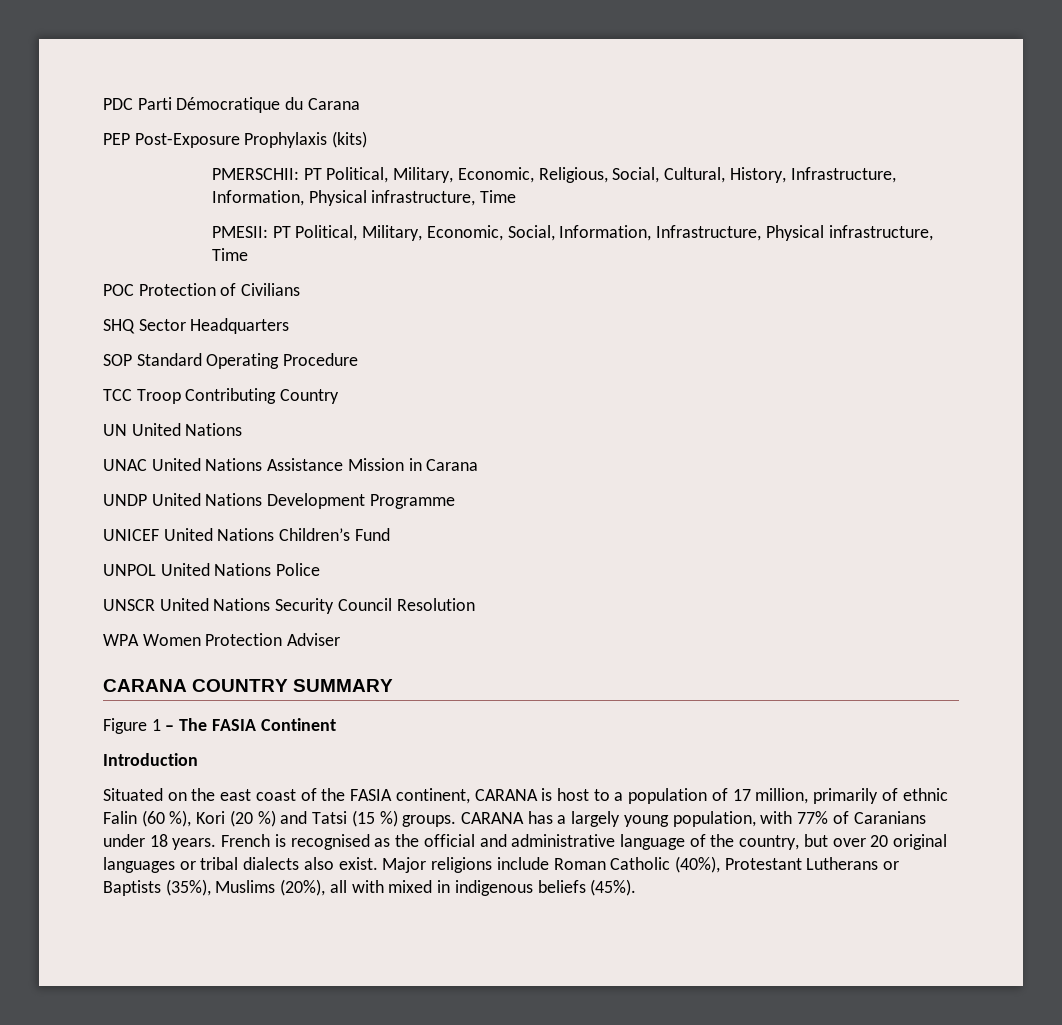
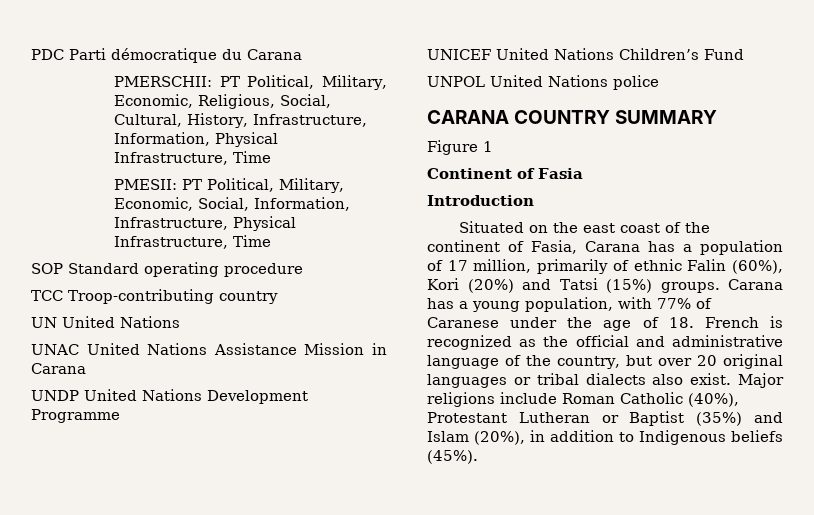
[176,97,281,113] Démocratique -> [111,48,217,63] démocratique
[103,131,368,148] // PEP Post-Exposure Prophylaxis (kits) -> (302, 54) none
[371,190,476,206] infrastructure, -> [114,152,229,165] Infrastructure,
[828,225,933,241] [212,248,249,261] [103,283,301,296] [103,318,290,334] infrastructure, Time // POC Protection of Civilians // SHQ Sector Headquarters -> [114,235,272,249] Infrastructure, Time
[206,353,359,369] Operating Procedure -> [144,262,303,277] operating procedure
[136,388,340,404] Troop Contributing Country -> [68,289,278,304] Troop-contributing country
[276,563,321,576] [103,598,475,614] [103,633,341,646] Police // UNSCR United Nations Security Council Resolution // WPA Women Protection Adviser -> [613,75,659,90] police
[165,718,256,731] – The FASIA -> (493, 146) //
(336, 724) none -> [517,168,583,179] of Fasia
[350,788,610,804] FASIA continent, CARANA is host to -> [427,240,675,254] continent of Fasia, Carana has
[141,810,621,827] (60 %), Kori (20 %) and Tatsi (15 %) groups. CARANA has a largely -> [732,260,783,274] [427,278,783,293] [427,298,468,309] (60%), Kori (20%) and Tatsi (15%) groups. Carana has a
[853,811,926,824] [103,834,217,850] Caranians under 18 years. -> [427,317,694,331] Caranese under the age of 18.
[290,834,370,850] recognised -> [427,335,512,350] recognized
[806,857,900,870] [103,879,533,896] Lutherans or Baptists (35%), Muslims (20%), all with mixed in indigenous -> [518,411,783,426] [427,430,726,445] Lutheran or Baptist (35%) and Islam (20%), in addition to Indigenous

